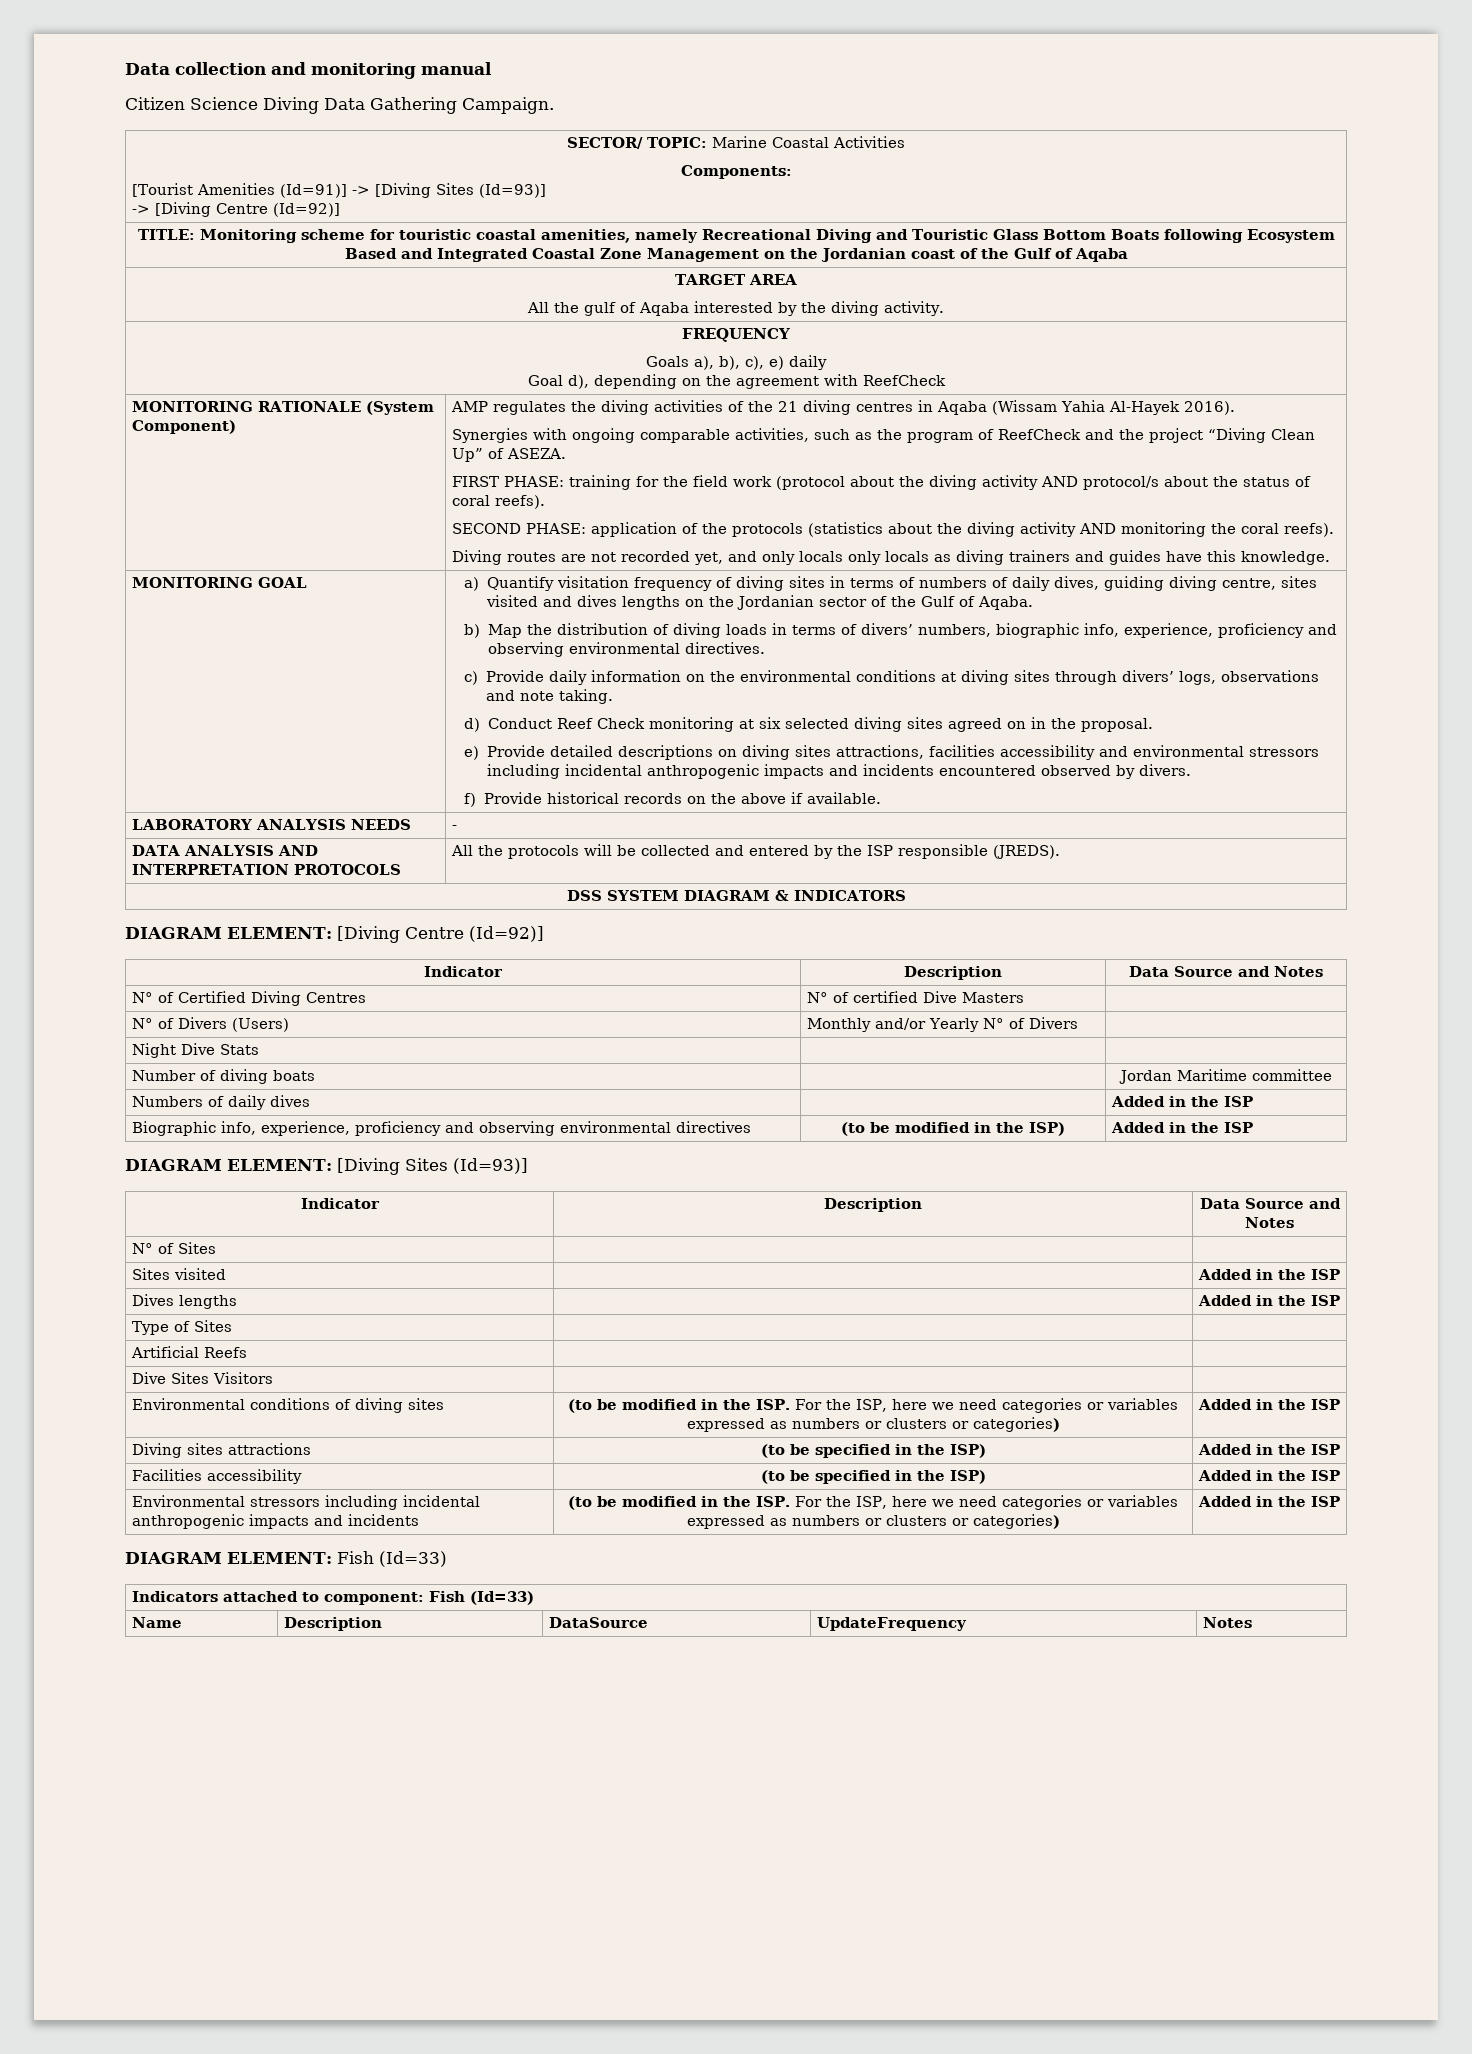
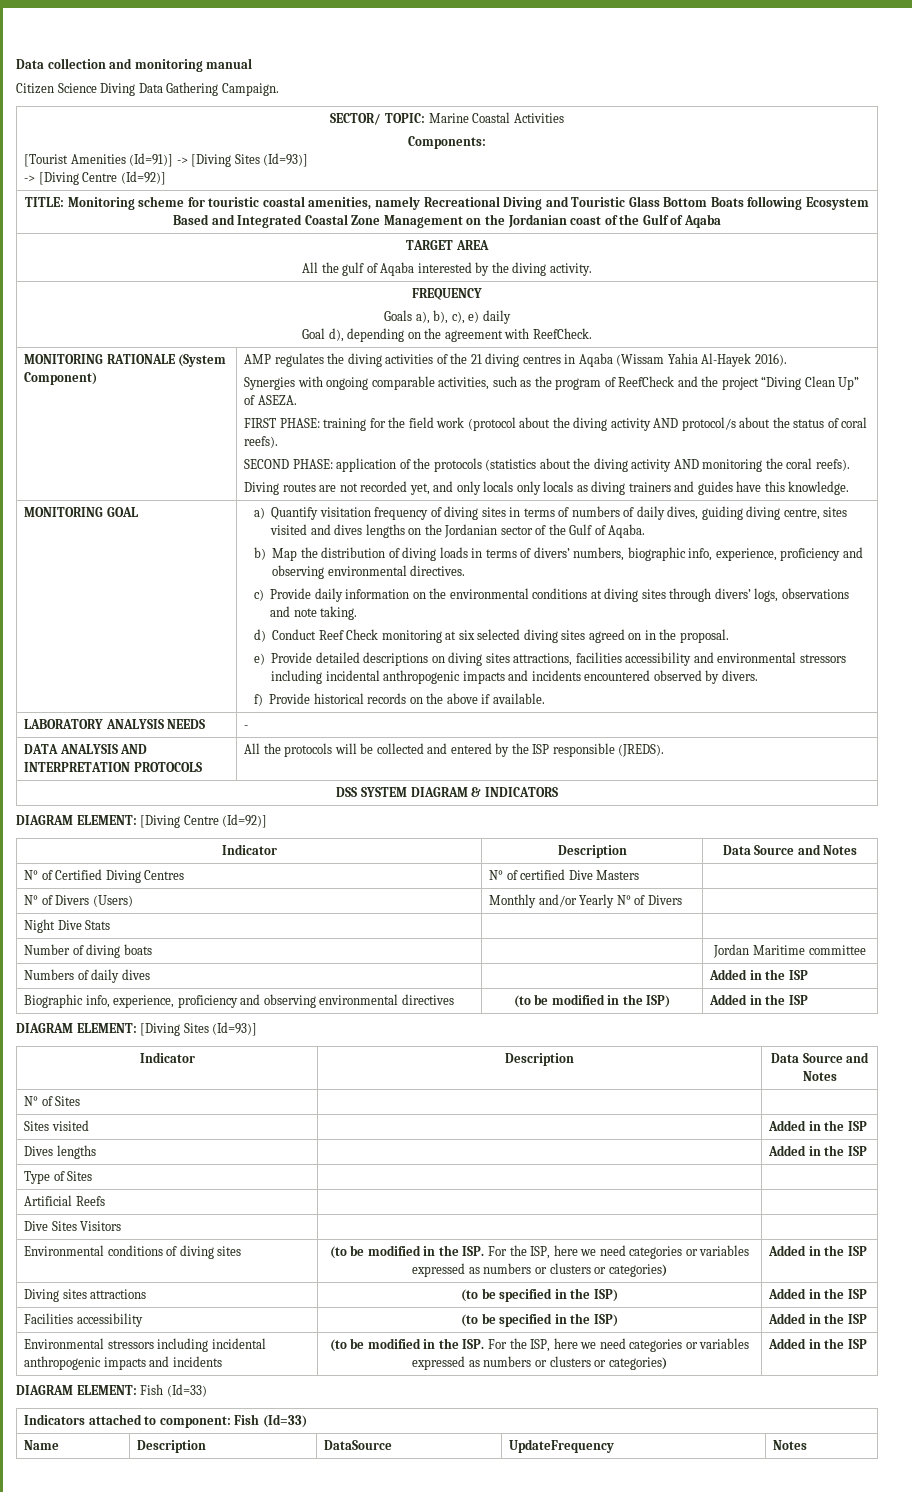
[862,375,946,386] ReefCheck -> [532,328,592,339] ReefCheck.

